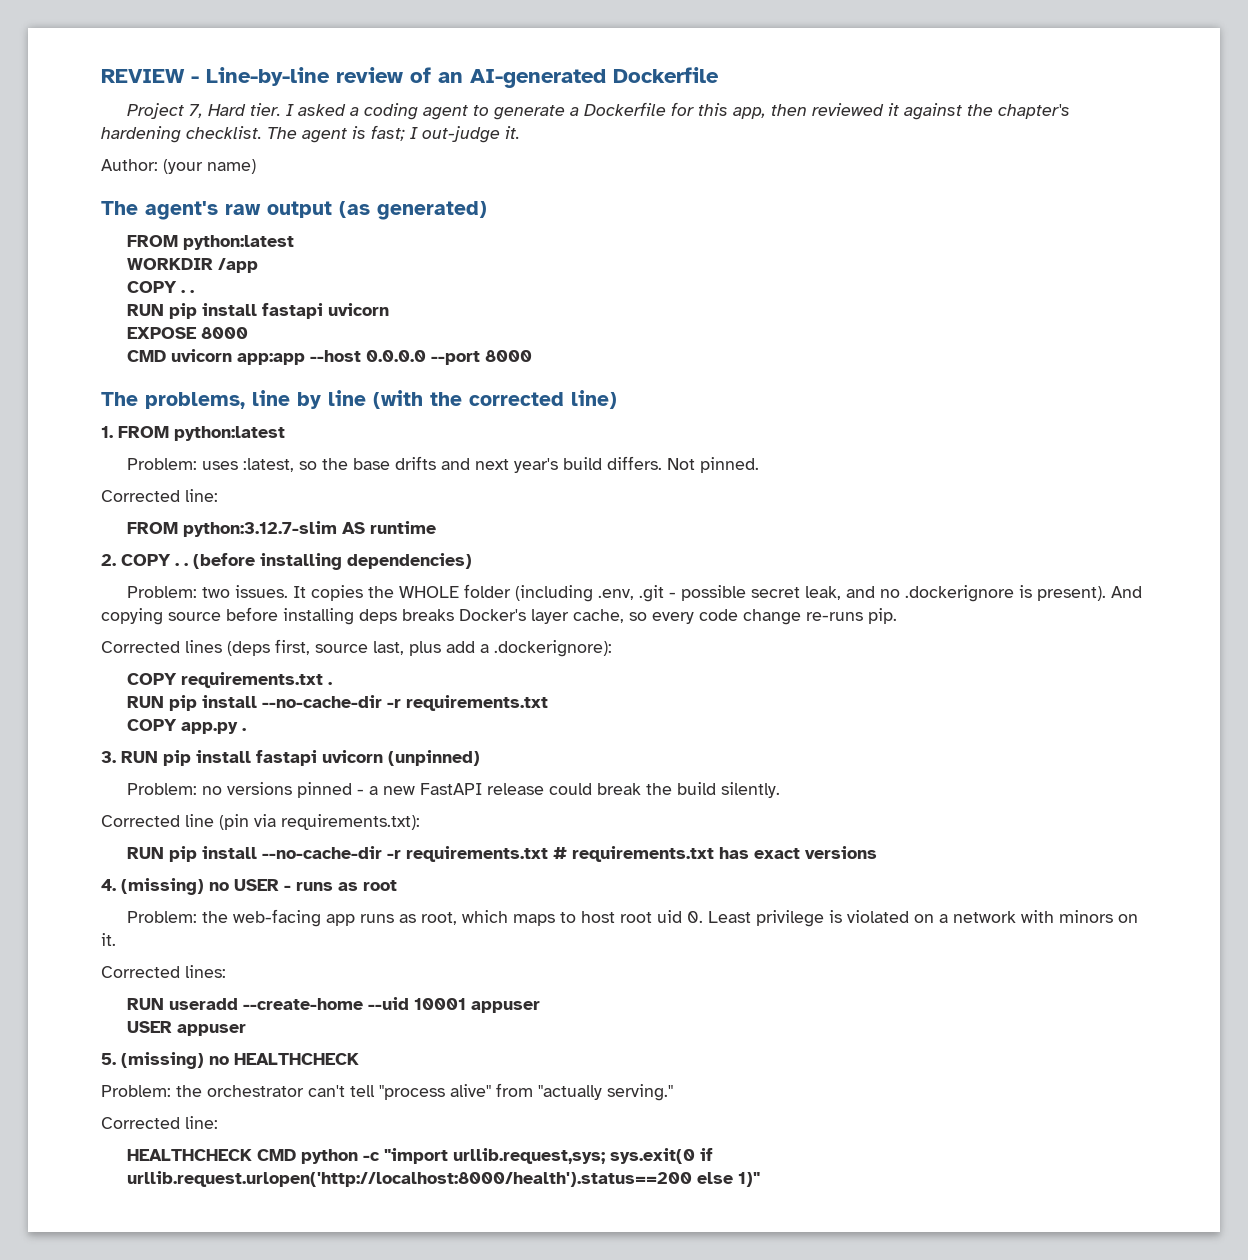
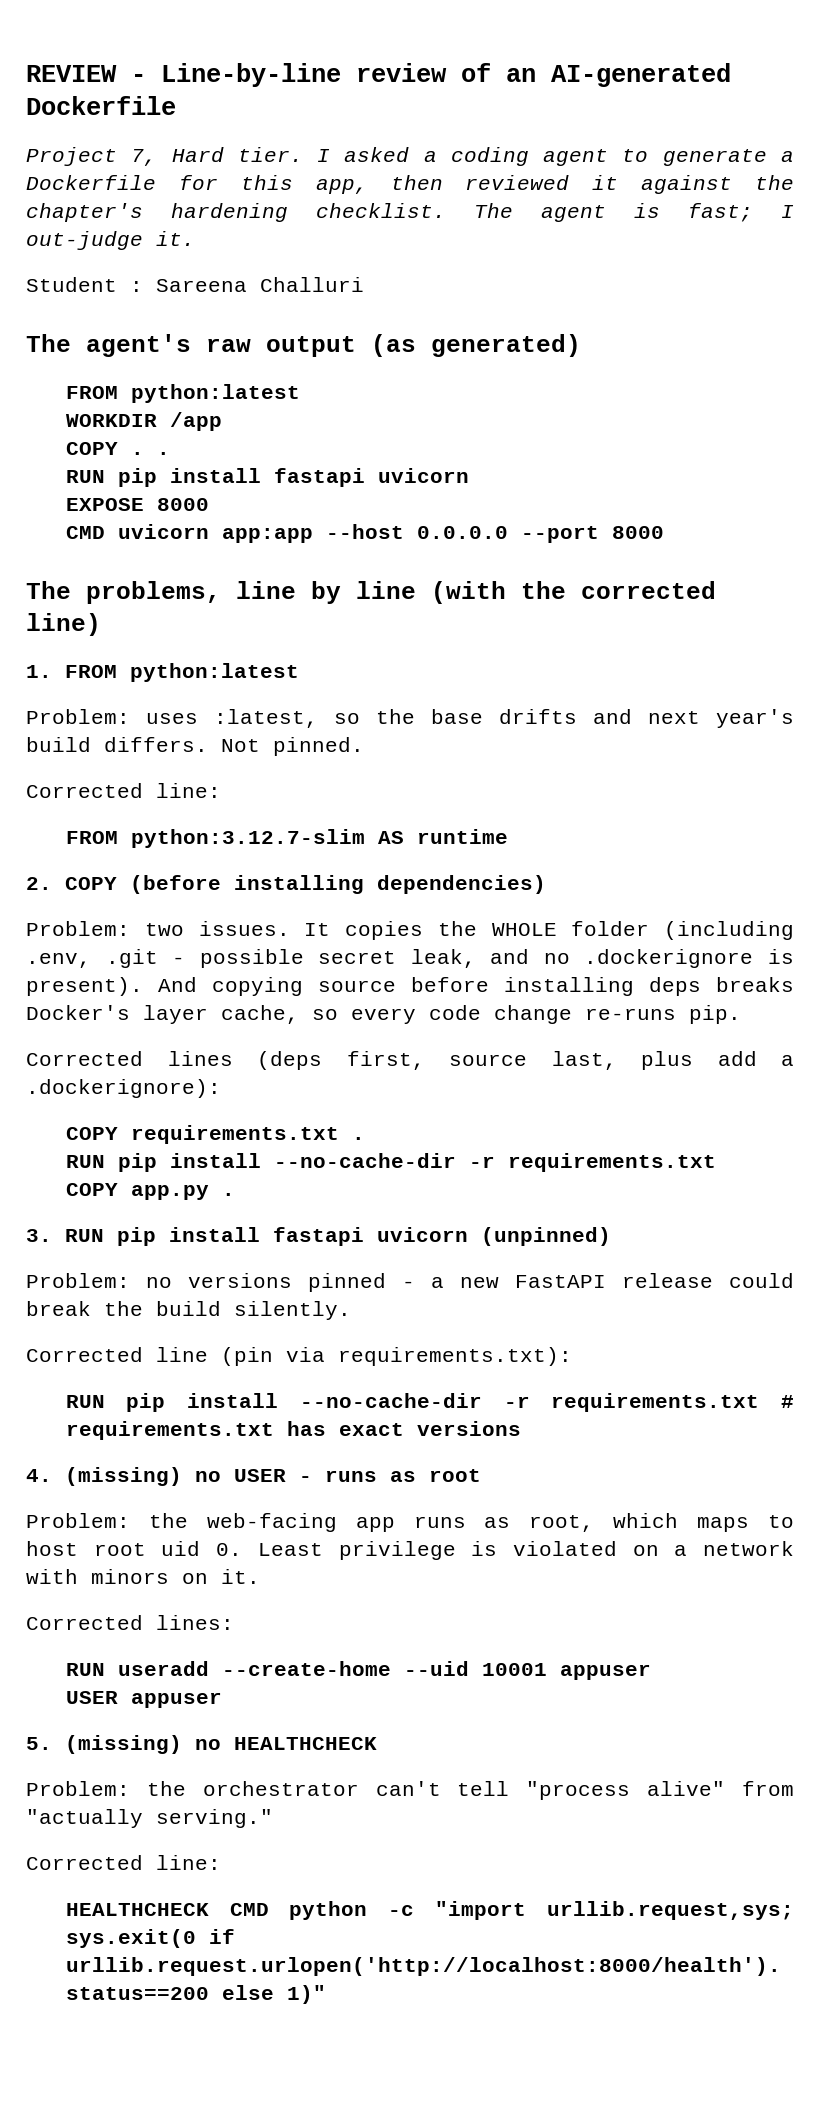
[101,159,256,174] Author: (your name) -> [26,277,364,292] Student : Sareena Challuri
[175,563,188,566] . . -> (117, 883) none

